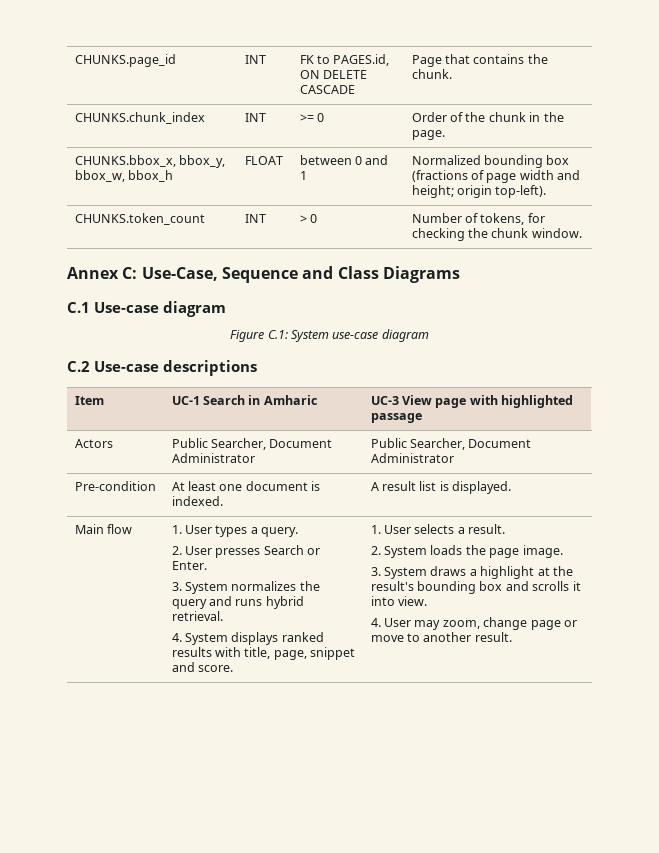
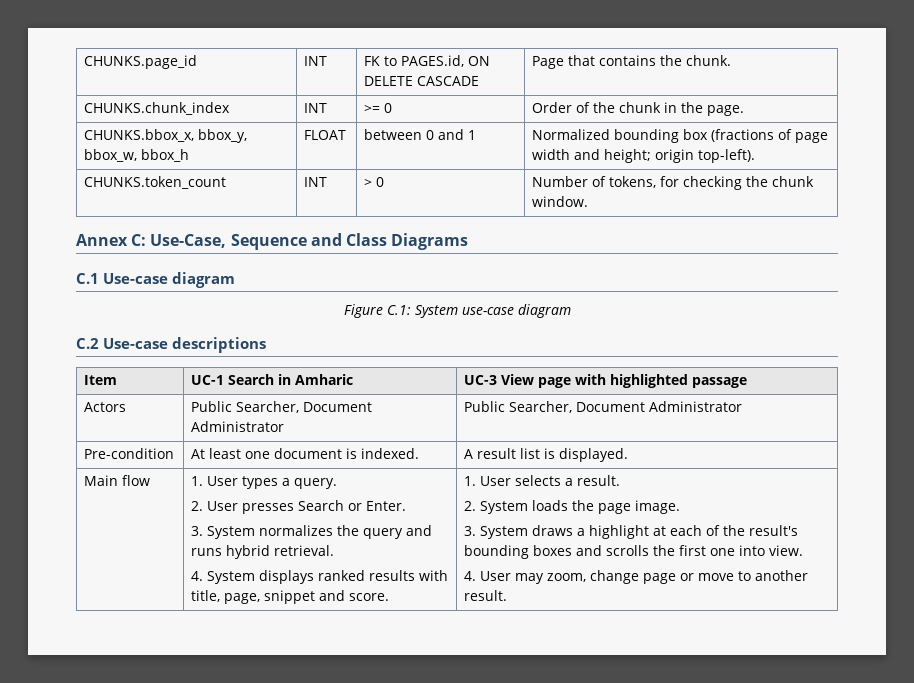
(550, 571) none -> [670,525,721,536] each of
[479,581,503,591] box -> [533,545,573,556] boxes
[572,581,581,591] it -> [653,545,736,556] the first one

